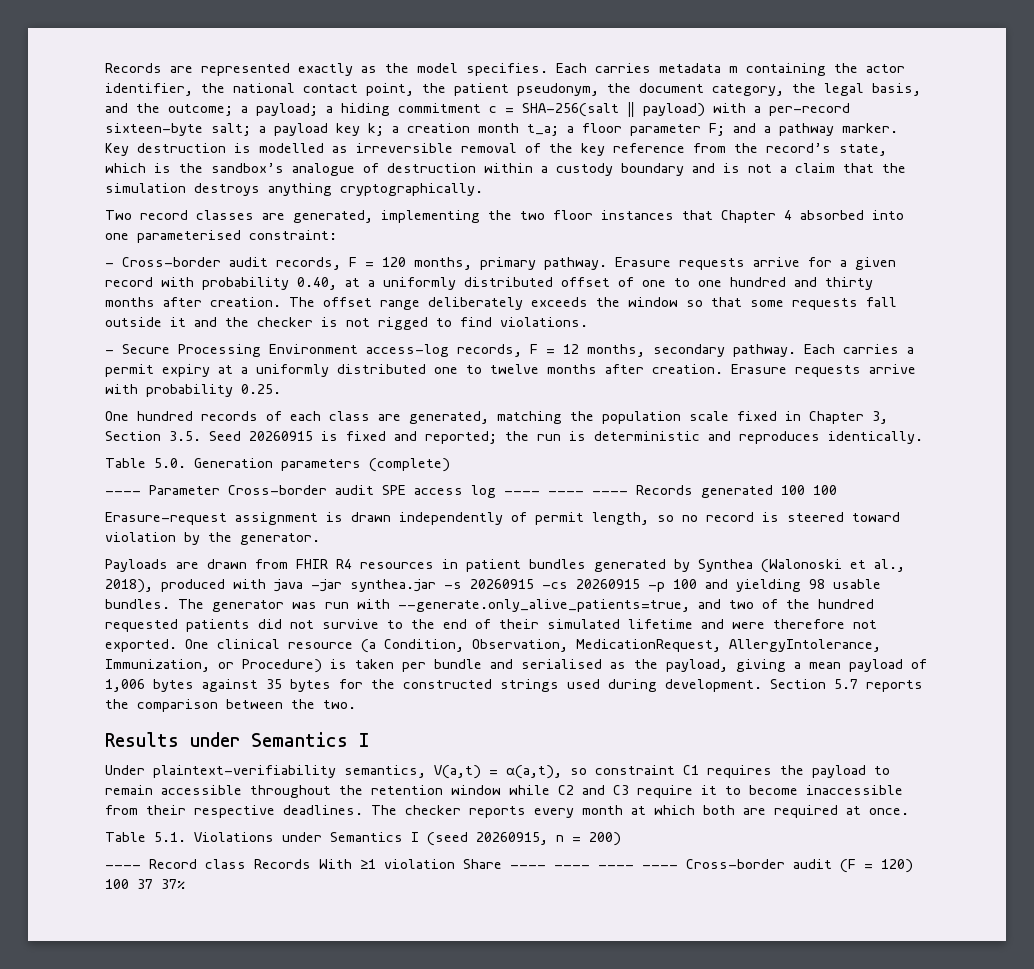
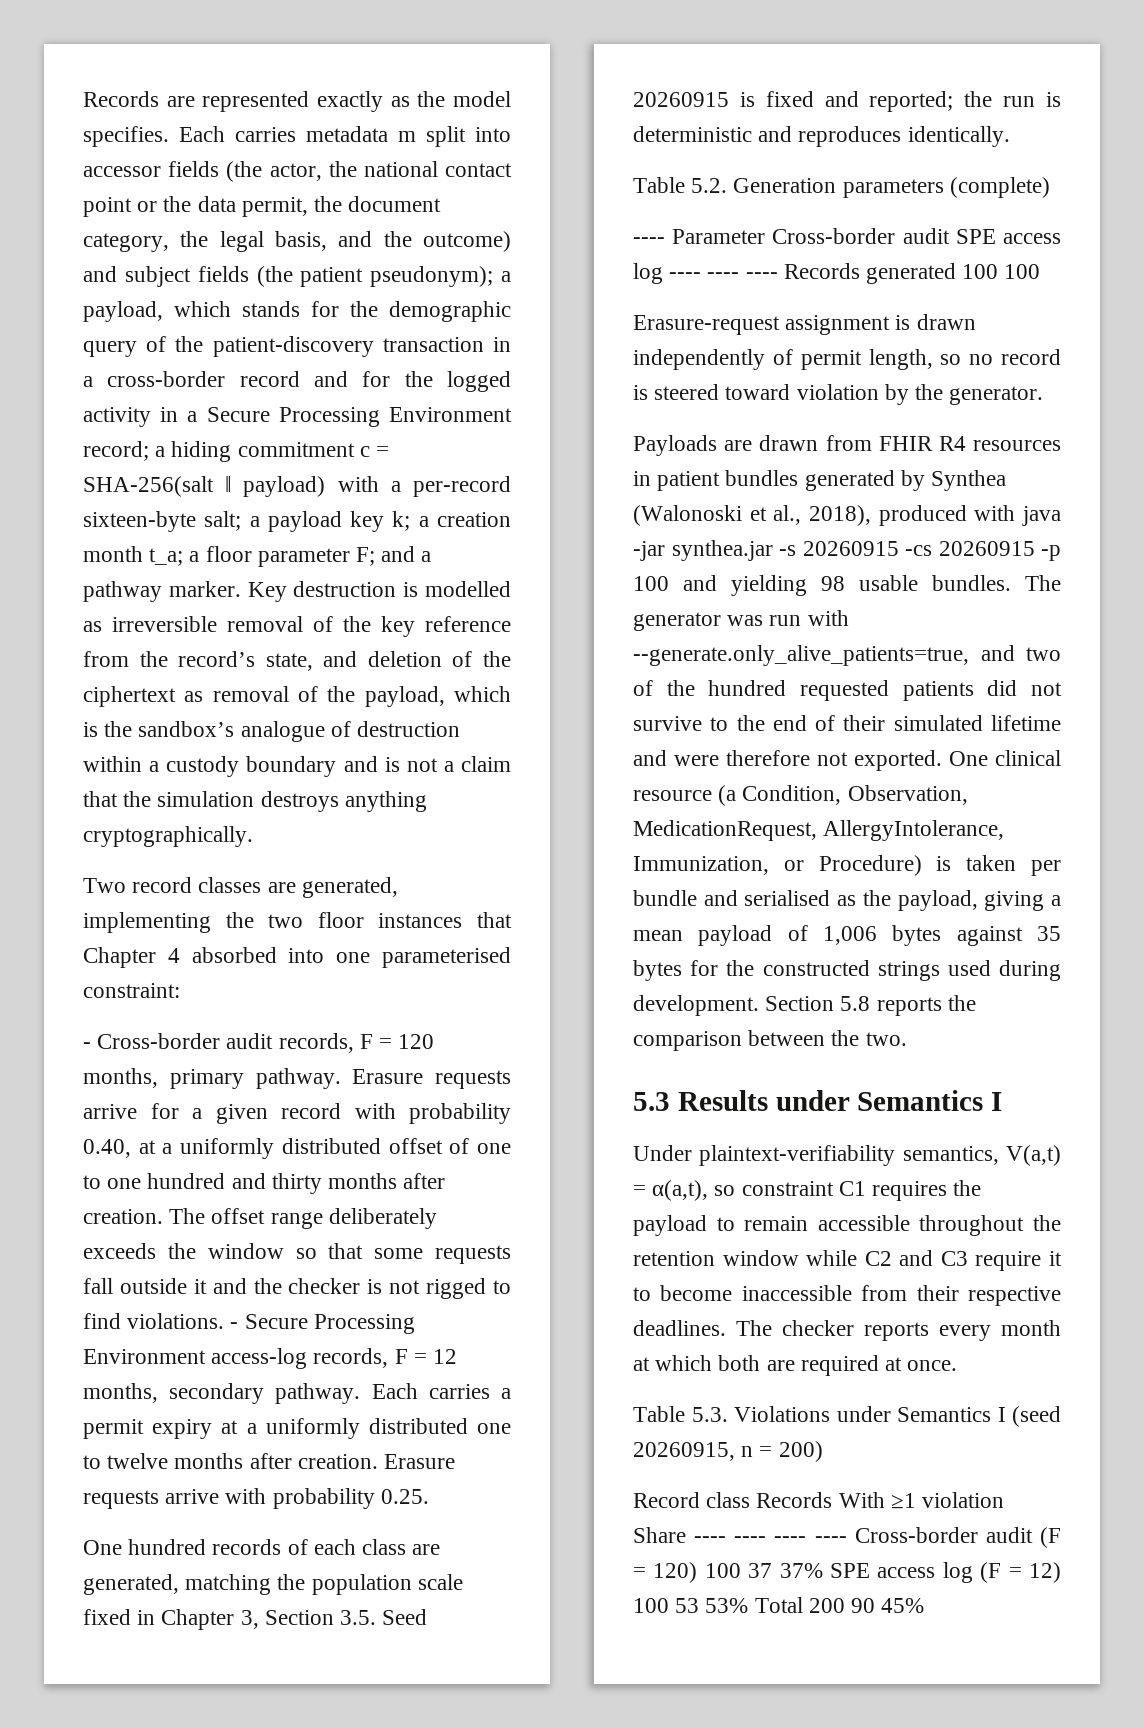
[746,63,905,76] [105,83,599,96] containing the actor identifier, the national contact point, the patient pseudonym, -> [426,126,511,147] [83,161,512,182] [83,196,308,217] split into accessor fields (the actor, the national contact point or the data permit,
[168,103,318,116] outcome; a payload; -> [423,231,511,252] [83,266,511,287] [83,301,511,322] [83,336,511,357] [83,371,511,392] [83,407,512,427] [83,441,149,461] outcome) and subject fields (the patient pseudonym); a payload, which stands for the demographic query of the patient-discovery transaction in a cross-border record and for the logged activity in a Secure Processing Environment record;
(887, 150) none -> [323,651,511,667] [83,686,445,707] and deletion of the ciphertext as removal of the payload,
(588, 322) // -> (225, 1321) none
[154,458,186,468] 5.0. -> [691,178,728,193] 5.2.
[834,679,858,689] 5.7 -> [840,996,871,1011] 5.8
(356, 704) none -> [633,1092,670,1111] 5.3
[154,832,186,842] 5.1. -> [691,1407,728,1422] 5.3.
[105,865,141,869] ---- -> (823, 1451) none
(185, 884) none -> [830,1562,1061,1583] [633,1597,925,1613] SPE access log (F = 12) 100 53 53% Total 200 90 45%

